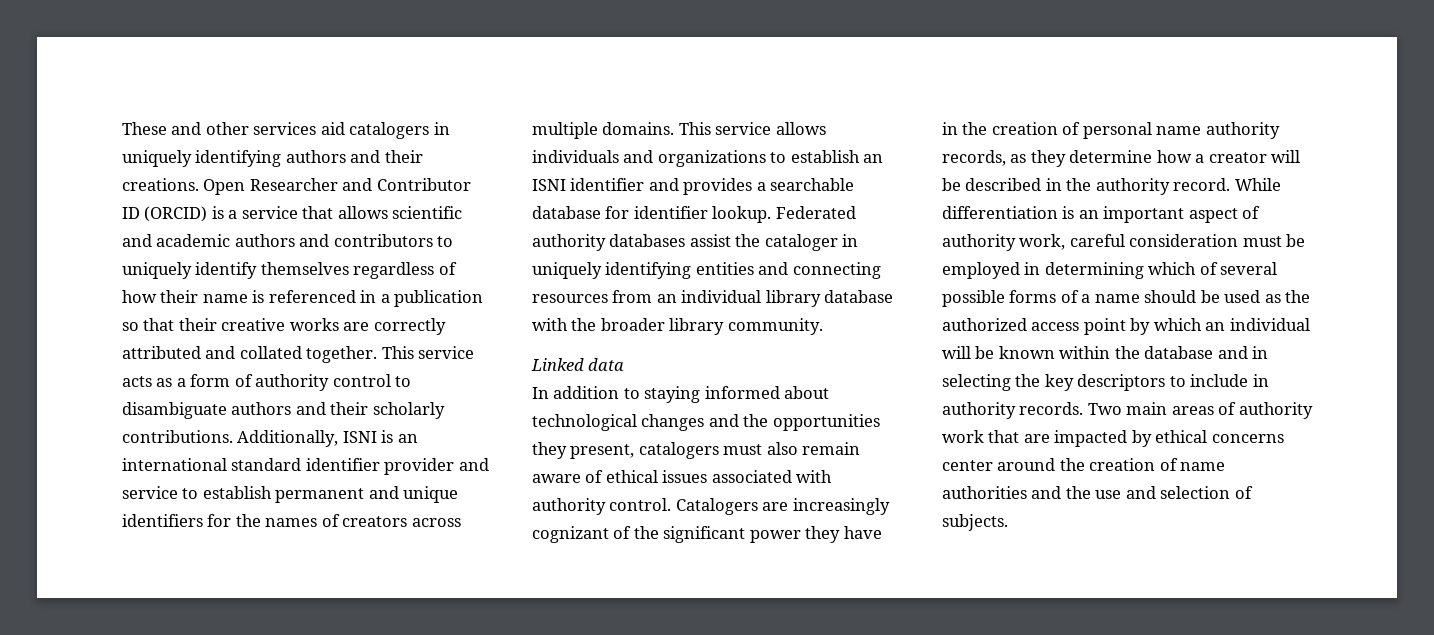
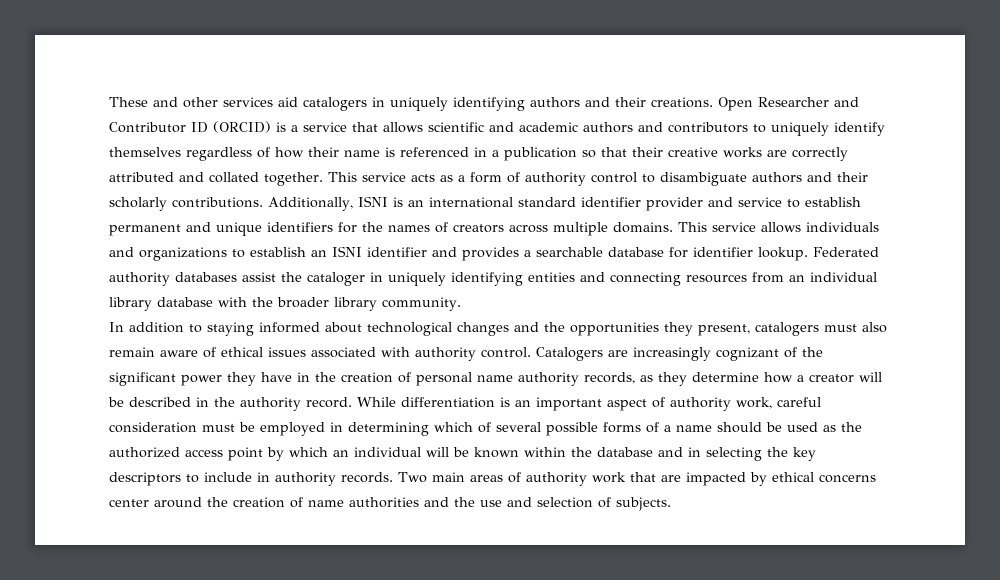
[531,358,625,371] // Linked data -> (461, 304) none

